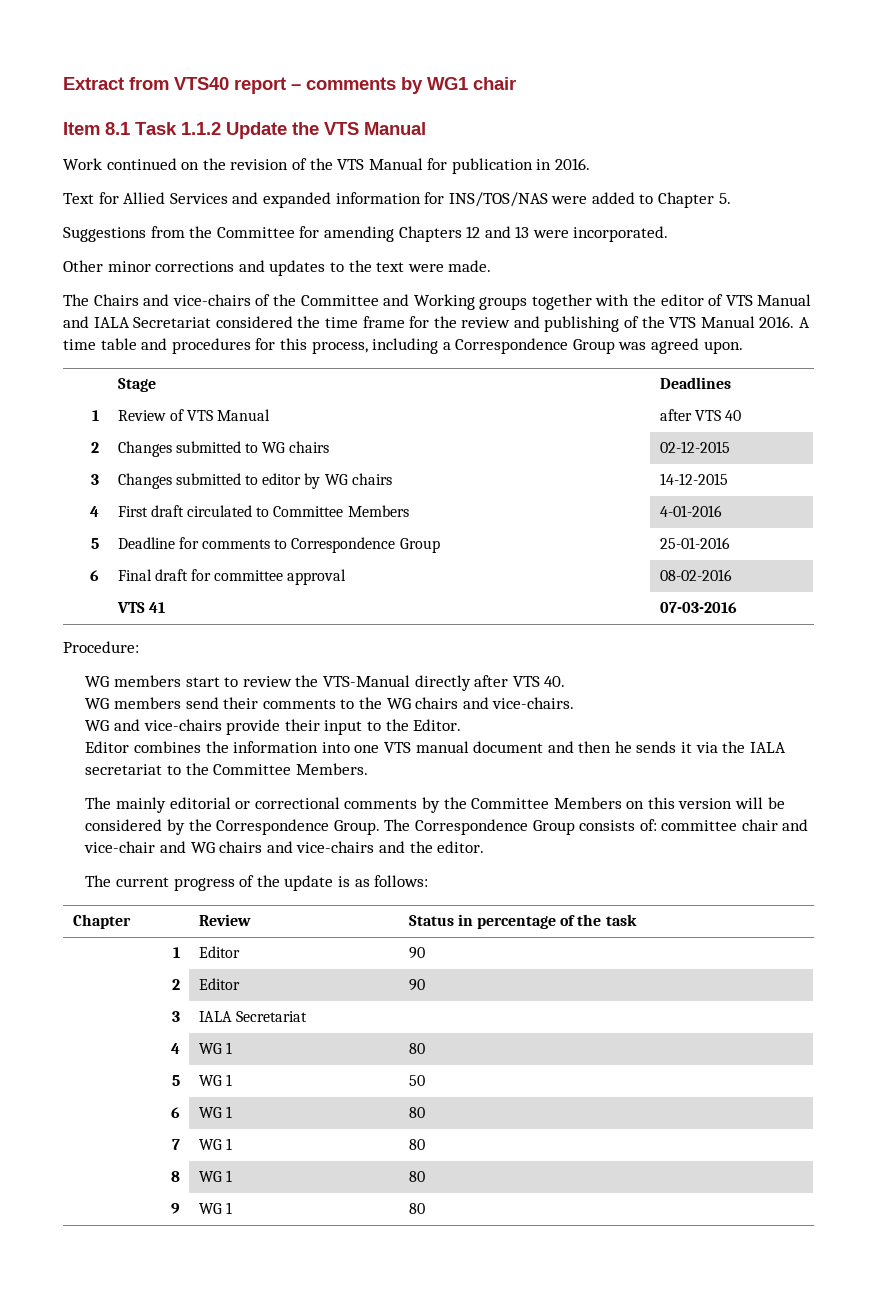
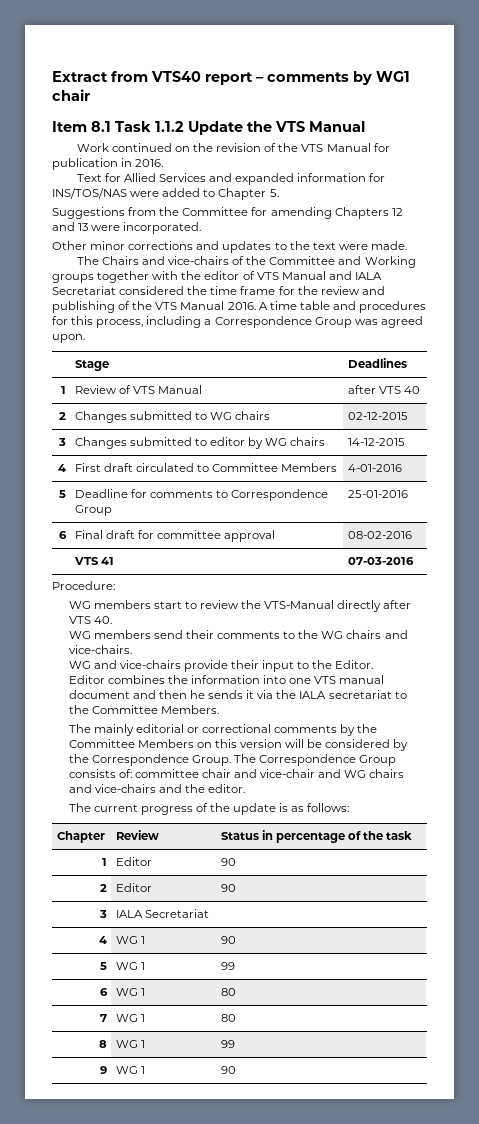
[408,1043,425,1054] 80 -> [220,936,236,944] 90
[408,1075,425,1086] 50 -> [220,962,235,970] 99
[408,1171,425,1182] 80 -> [220,1040,235,1048] 99
[408,1203,425,1214] 80 -> [220,1066,236,1074] 90

